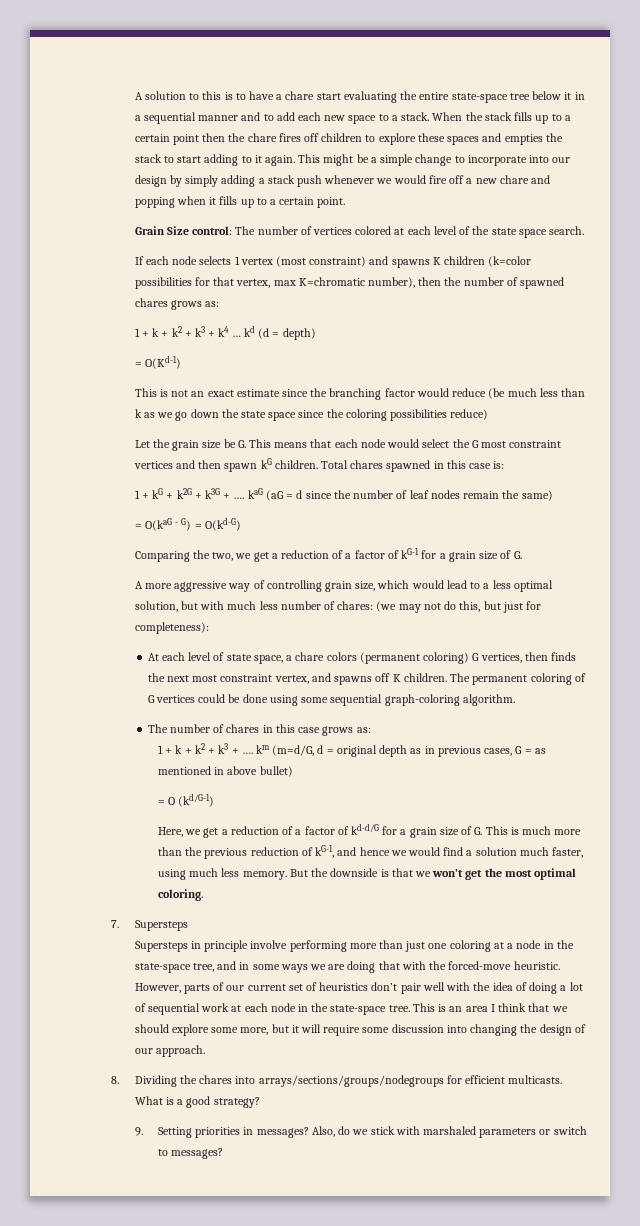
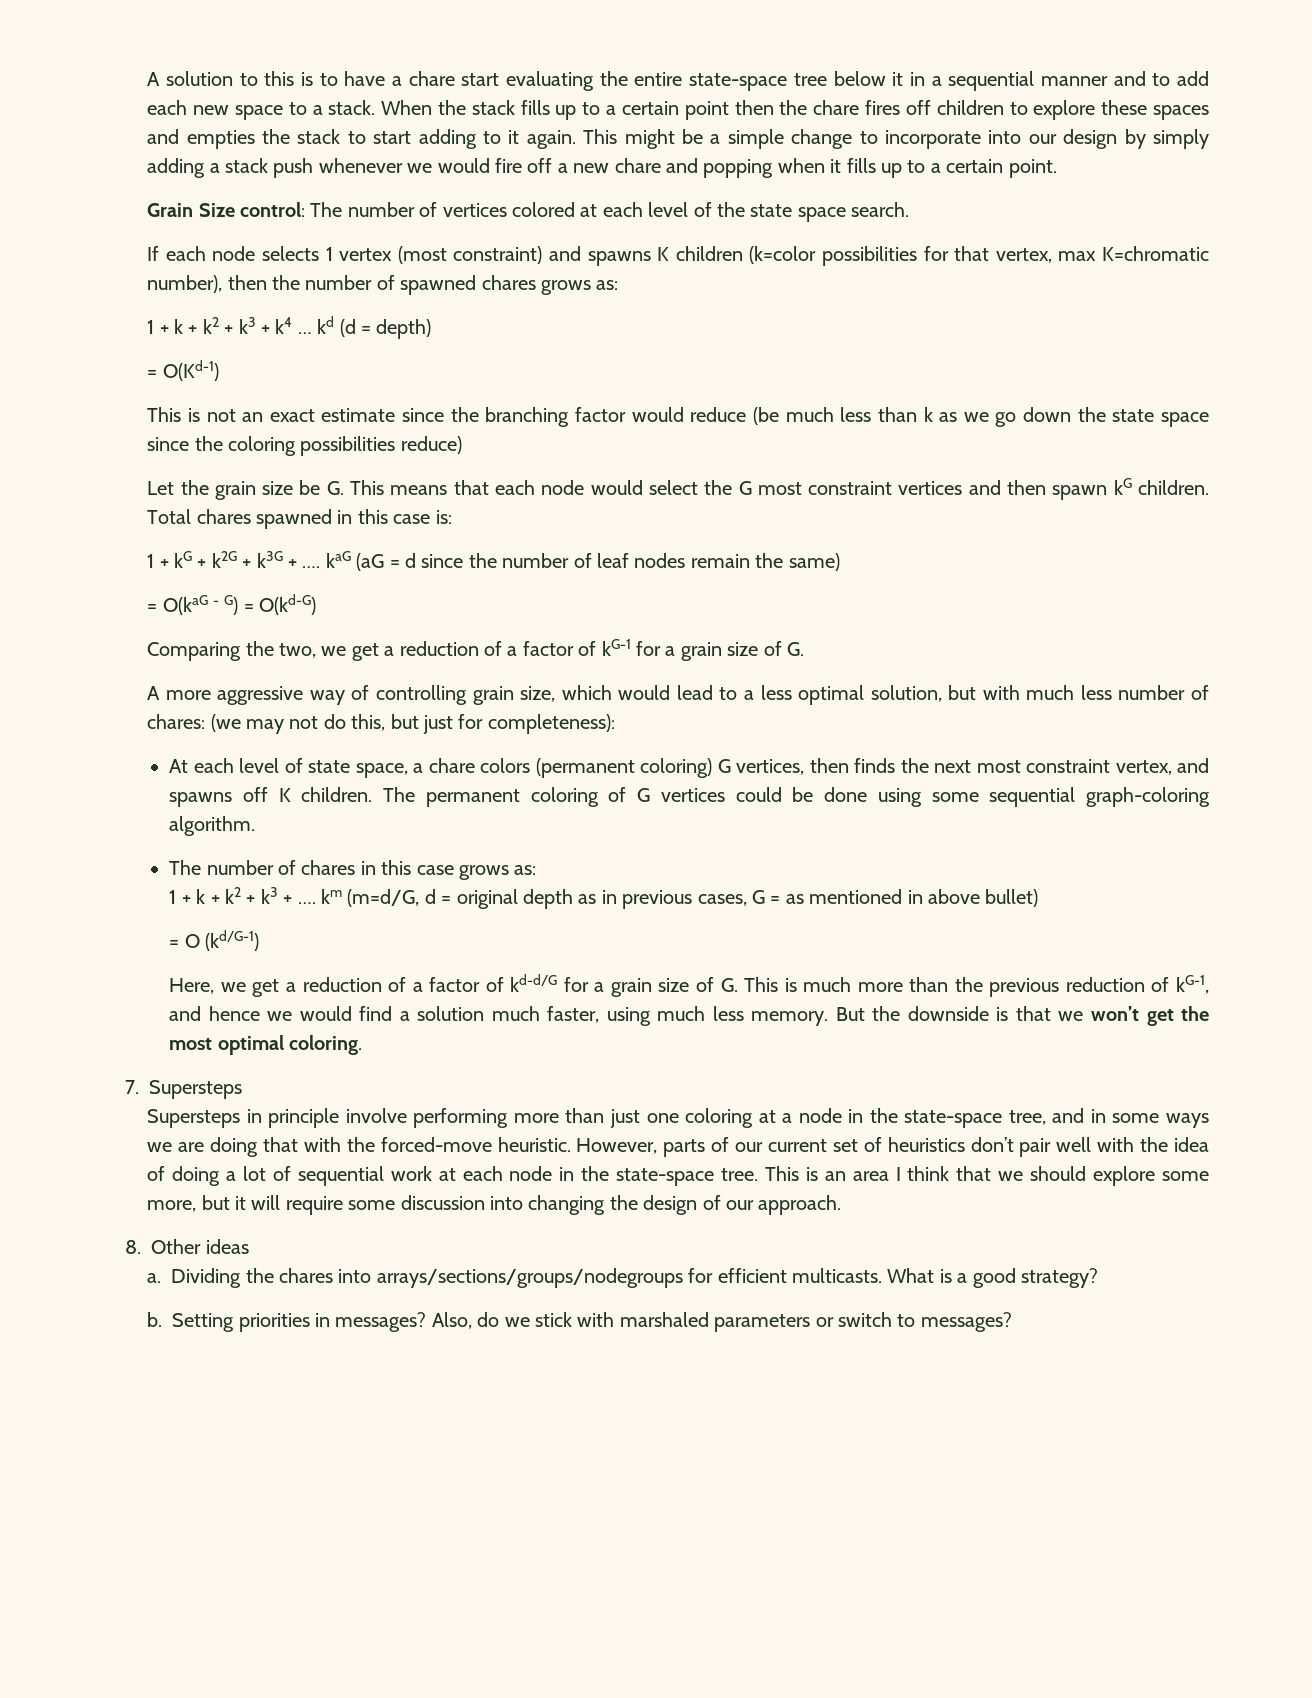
(120, 1080) none -> [151,1239,249,1254] [147,1273,162,1283] Other ideas // a.
[134,1127,143,1136] 9. -> [147,1312,163,1327] b.

